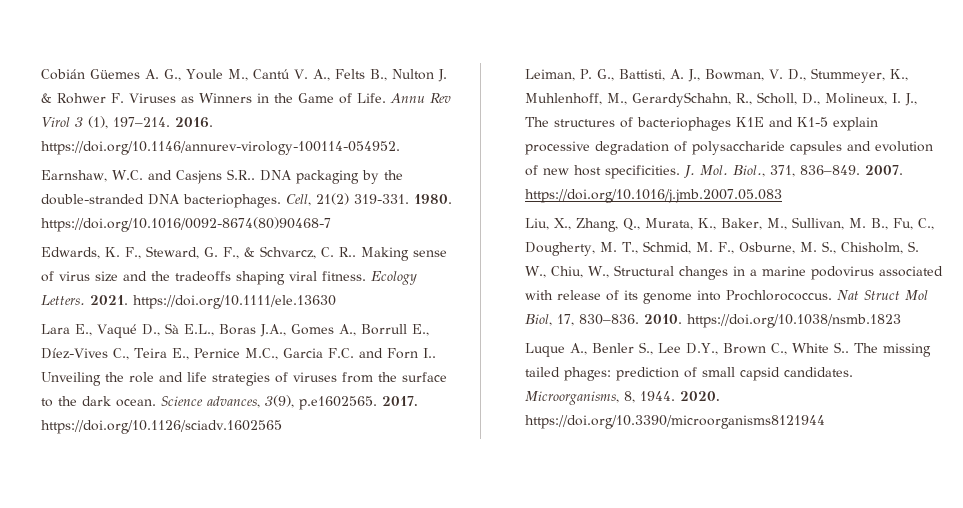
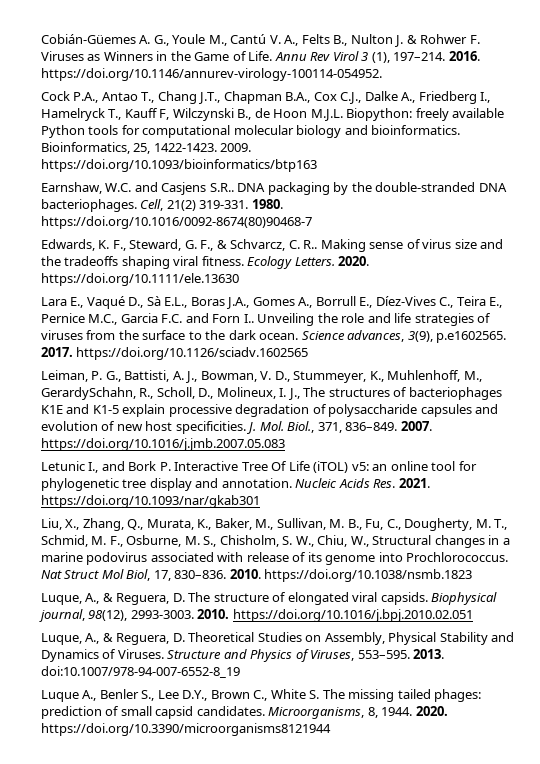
[40,69,140,80] Cobián Güemes -> [40,34,136,44] Cobián-Güemes
(400, 148) none -> [40,91,491,104] [40,108,505,121] [40,125,461,138] [40,142,252,154] [40,159,317,172] // Cock P.A., Antao T., Chang J.T., Chapman B.A., Cox C.J., Dalke A., Friedberg I., Hamelryck T., Kauff F, Wilczynski B., de Hoon M.J.L. Biopython: freely available Python tools for computational molecular biology and bioinformatics. Bioinformatics, 25, 1422-1423. 2009. https://doi.org/10.1093/bioinformatics/btp163
[89,295,128,305] 2021. -> [338,256,370,266] 2020.
(782, 196) none -> [40,461,477,473] [40,478,430,491] [40,495,260,508] // Letunic I., and Bork P. Interactive Tree Of Life (iTOL) v5: an online tool for phylogenetic tree display and annotation. Nucleic Acids Res. 2021. https://doi.org/10.1093/nar/gkab301
(901, 321) none -> [40,592,498,605] [38,609,473,622] [40,632,515,645] [40,649,445,662] [40,666,240,678] // Luque, A., & Reguera, D. The structure of elongated viral capsids. Biophysical journal, 98(12), 2993-3003. 2010. https://doi.org/10.1016/j.bpj.2010.02.051 // Luque, A., & Reguera, D. Theoretical Studies on Assembly, Physical Stability and Dynamics of Viruses. Structure and Physics of Viruses, 553–595. 2013. doi:10.1007/978-94-007-6552-8_19
[833,342,849,353] S.. -> [309,690,320,699] S.

